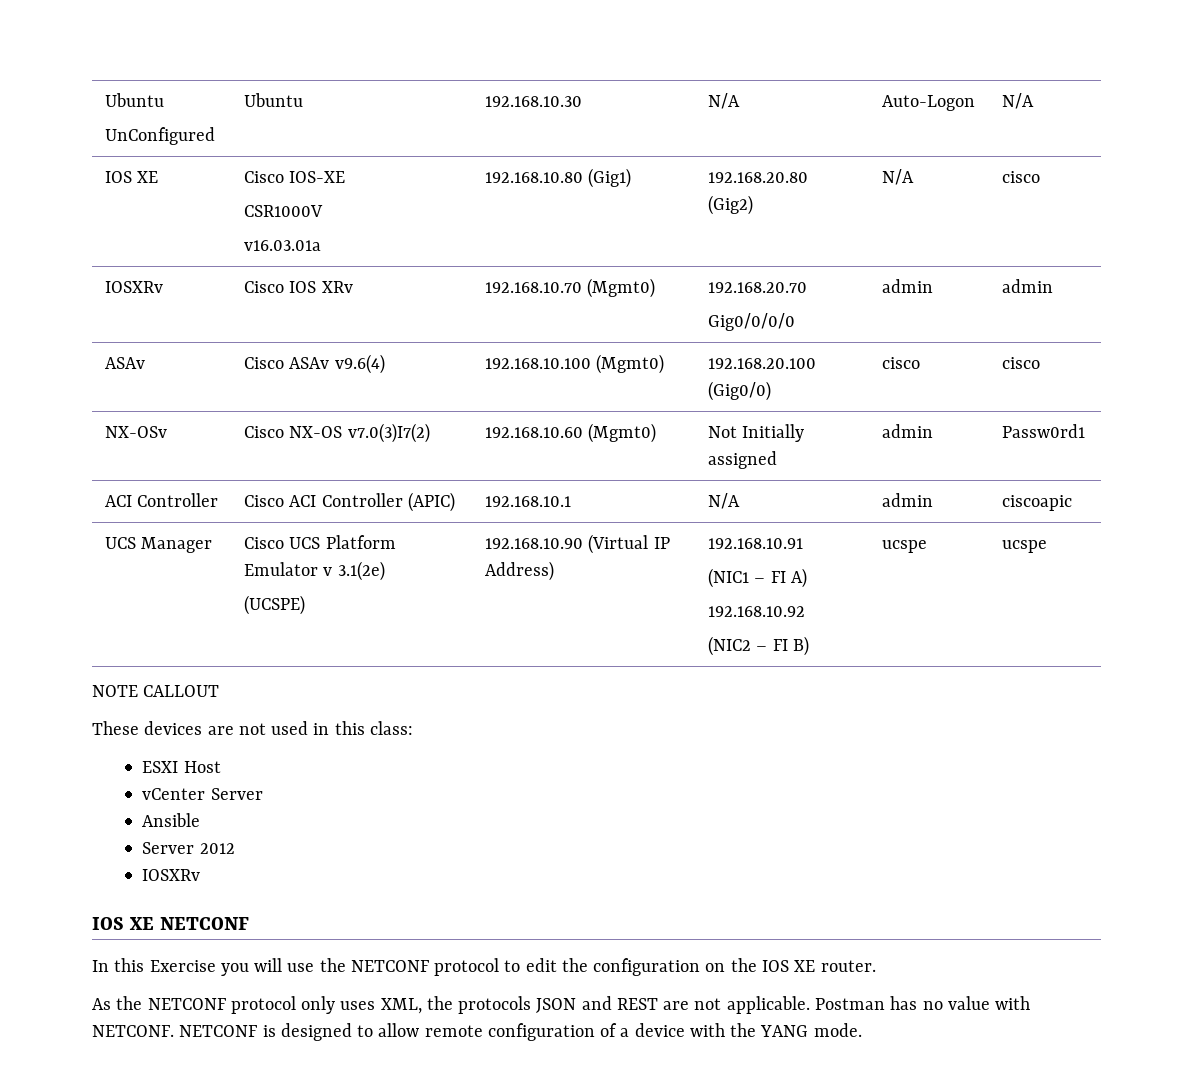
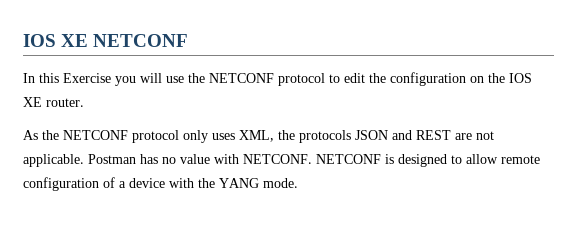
[105,93,165,107] [105,127,216,145] [244,93,304,107] [485,96,583,107] [708,93,741,109] [882,95,976,111] [1002,93,1035,109] [105,171,159,183] [244,171,346,183] [244,205,324,217] [244,240,322,251] [485,168,632,188] [708,172,809,183] [708,195,754,215] [882,169,915,185] [1002,171,1041,183] [105,281,164,293] [244,281,353,293] [485,278,656,298] [708,282,808,293] [708,313,796,331] [882,279,934,293] [1002,279,1054,293] [105,357,146,369] [244,354,385,374] [485,354,665,374] [708,358,817,369] [708,381,772,401] [882,357,921,369] [1002,357,1041,369] [105,426,168,438] [244,423,430,443] [485,423,657,443] [708,424,805,442] [708,451,778,469] [882,424,934,438] [1002,424,1086,438] [105,493,219,507] [244,492,455,512] [485,496,572,507] [708,493,741,509] [882,493,934,507] [1002,495,1073,511] [105,537,213,553] [244,535,396,549] [244,561,385,581] [244,595,306,615] [485,534,670,554] [485,561,555,581] [708,538,804,549] [708,568,807,588] [708,606,806,617] [708,636,809,656] [882,540,928,553] [1002,540,1048,553] [92,685,220,697] [92,721,413,735] [142,761,221,773] [142,788,263,800] [142,813,201,827] [142,842,235,854] [142,869,201,881] Ubuntu // UnConfigured | Ubuntu | 192.168.10.30 | N/A | Auto-Logon | N/A // IOS XE | Cisco IOS-XE // CSR1000V // v16.03.01a | 192.168.10.80 (Gig1) | 192.168.20.80 (Gig2) | N/A | cisco // IOSXRv | Cisco IOS XRv | 192.168.10.70 (Mgmt0) | 192.168.20.70 // Gig0/0/0/0 | admin | admin // ASAv | Cisco ASAv v9.6(4) | 192.168.10.100 (Mgmt0) | 192.168.20.100 (Gig0/0) | cisco | cisco // NX-OSv | Cisco NX-OS v7.0(3)I7(2) | 192.168.10.60 (Mgmt0) | Not Initially assigned | admin | Passw0rd1 // ACI Controller | Cisco ACI Controller (APIC) | 192.168.10.1 | N/A | admin | ciscoapic // UCS Manager | Cisco UCS Platform Emulator v 3.1(2e) // (UCSPE) | 192.168.10.90 (Virtual IP Address) | 192.168.10.91 // (NIC1 – FI A) // 192.168.10.92 // (NIC2 – FI B) | ucspe | ucspe // NOTE CALLOUT // These devices are not used in this class: // ESXI Host // vCenter Server // Ansible // Server 2012 // IOSXRv // -> (23, 40) none

